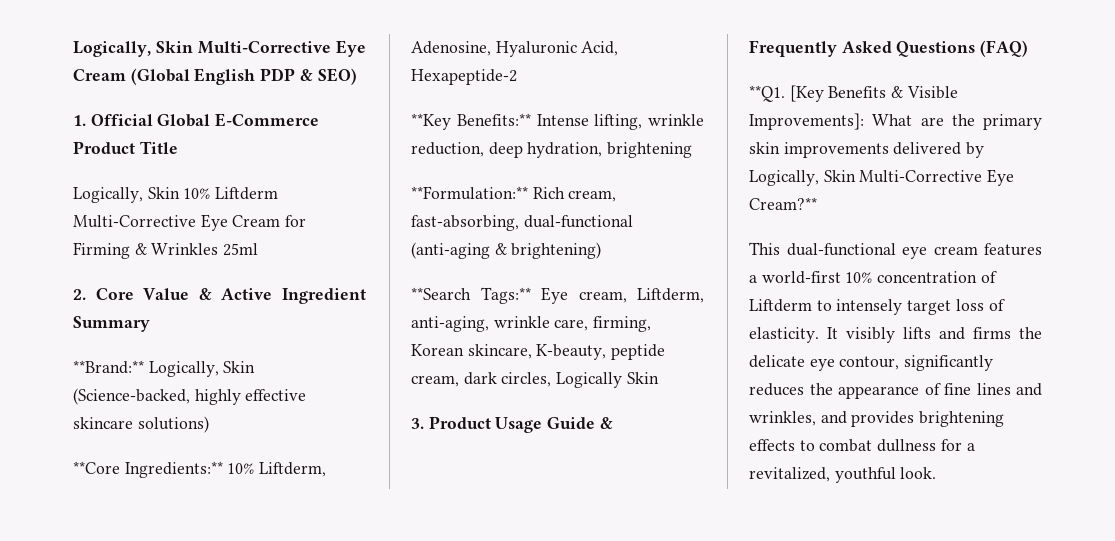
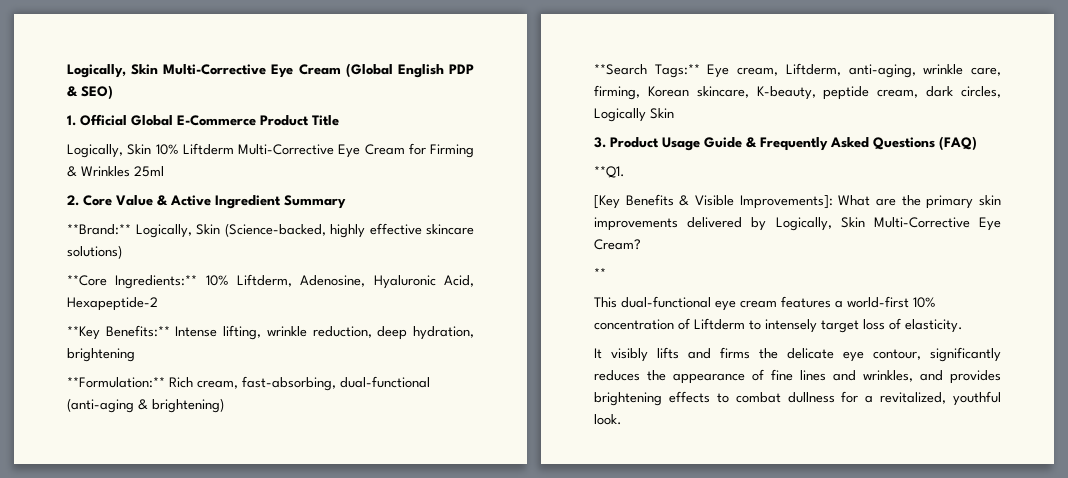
(785, 93) none -> (625, 172) //
[749,197,817,210] Cream?** -> [594,239,641,250] [594,268,606,278] Cream? // **
(819, 335) none -> (963, 326) //

